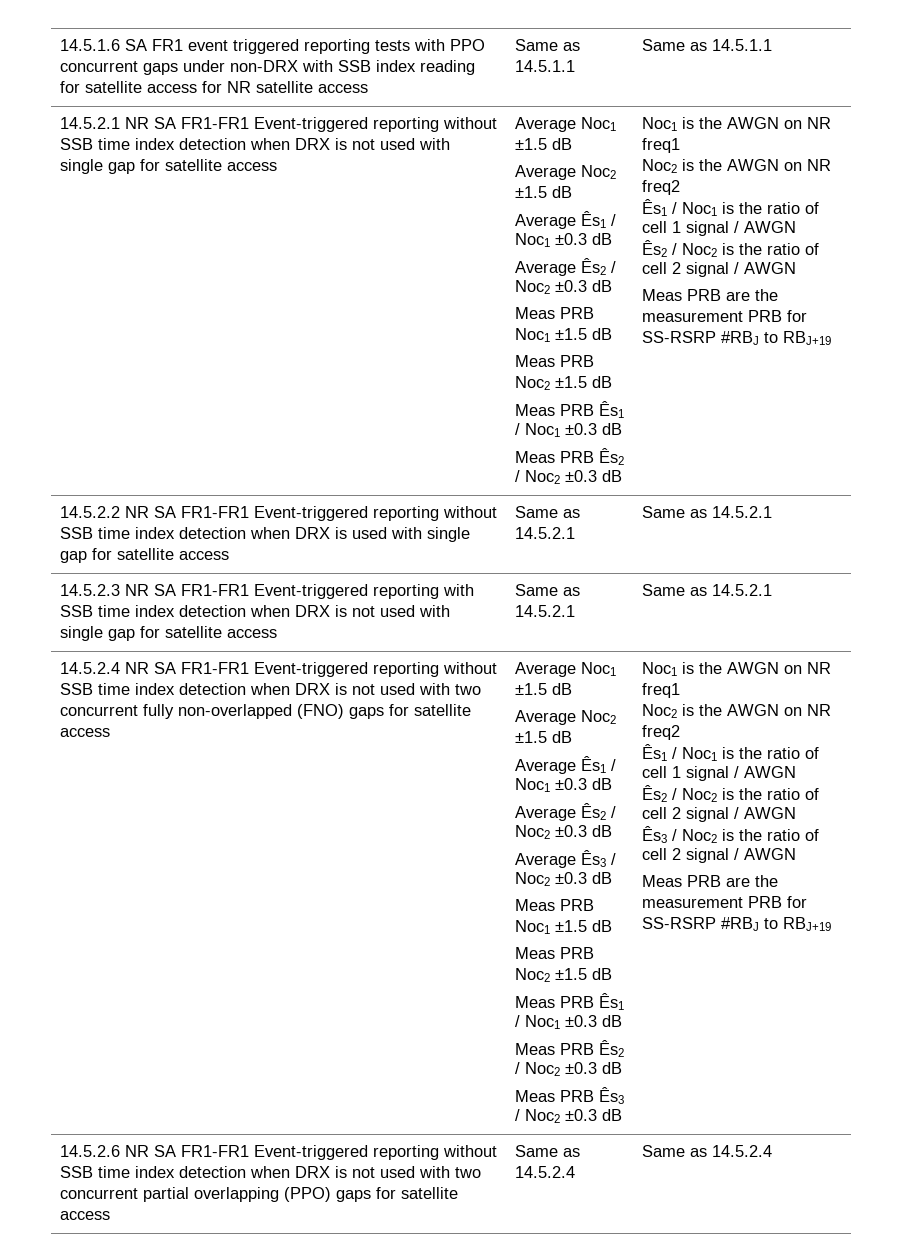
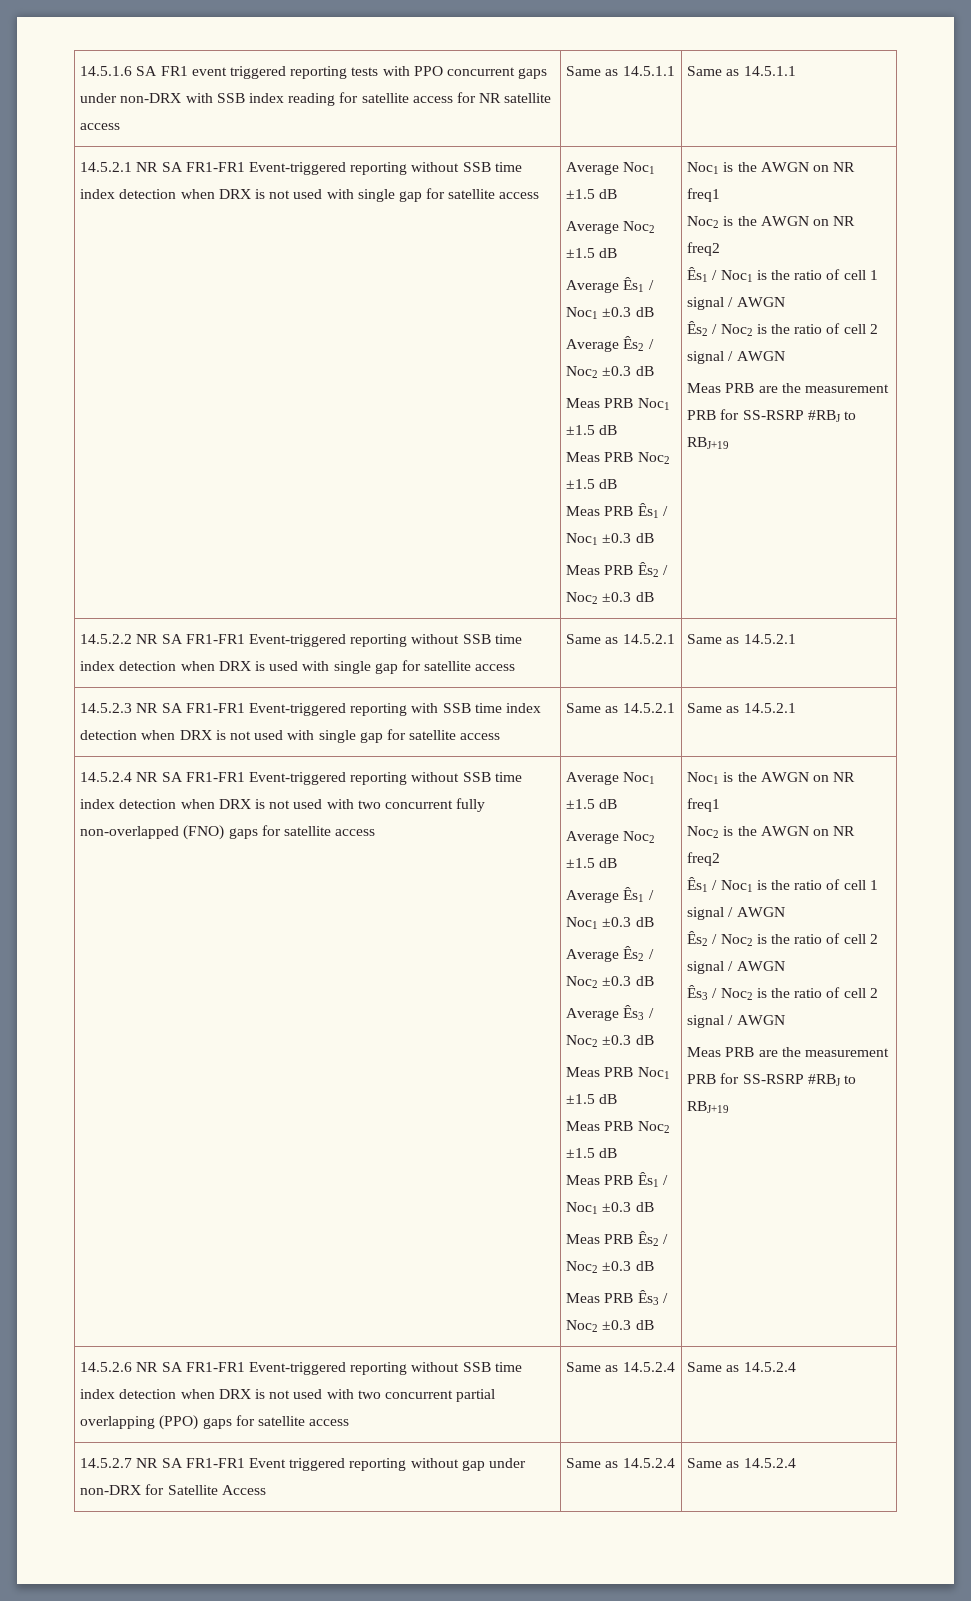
(773, 1151) none -> [80,1458,526,1471] [80,1484,266,1495] [566,1458,675,1468] [687,1458,796,1468] // 14.5.2.7 NR SA FR1-FR1 Event triggered reporting without gap under non-DRX for Satellite Access | Same as 14.5.2.4 | Same as 14.5.2.4

